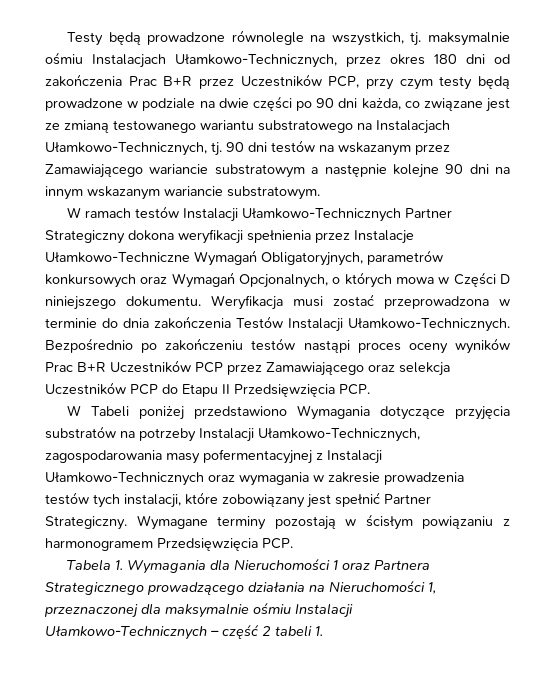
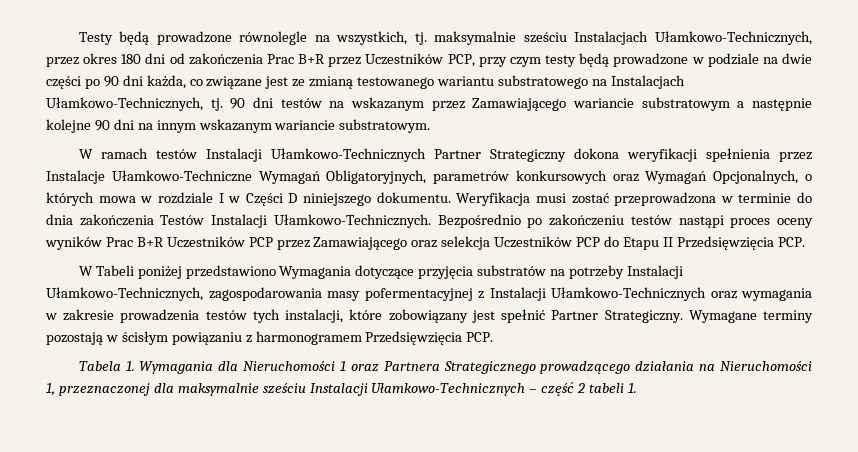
[45,52,83,65] ośmiu -> [523,32,567,43] sześciu
(450, 280) none -> [157,192,241,204] rozdziale I w
[253,602,291,614] ośmiu -> [262,383,306,394] sześciu

